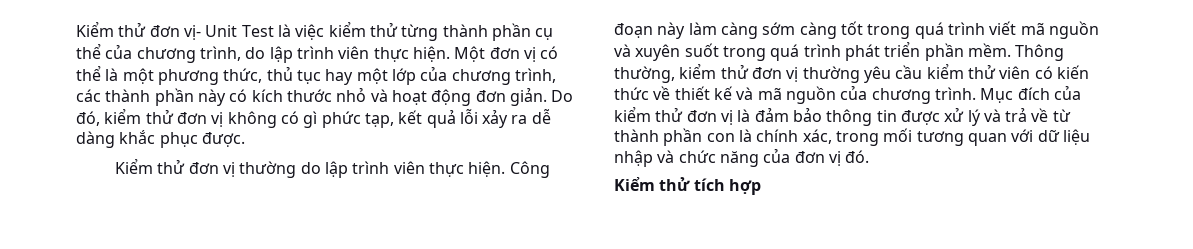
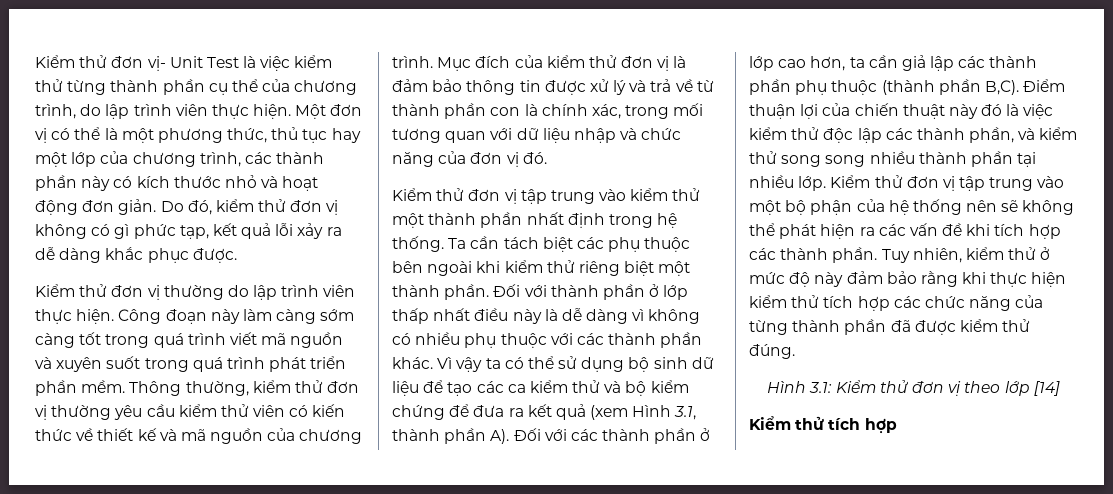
(870, 156) none -> [392,188,701,204] [392,212,678,228] [392,236,691,252] [392,260,691,276] [392,284,689,300] [392,308,701,324] [392,332,703,348] [392,356,714,372] [392,380,689,396] [392,404,697,420] [392,428,711,444] [749,55,1038,71] [749,79,1066,95] [749,103,1054,119] [749,127,1078,143] [749,151,1037,167] [749,175,1065,191] [749,199,1075,215] [749,223,1061,239] [749,247,1051,263] [749,271,1067,287] [749,295,1044,311] [749,319,1031,335] [749,344,795,359] [767,380,1060,396] // Kiểm thử đơn vị tập trung vào kiểm thử một thành phần nhất định trong hệ thống. Ta cần tách biệt các phụ thuộc bên ngoài khi kiểm thử riêng biệt một thành phần. Đối với thành phần ở lớp thấp nhất điều này là dễ dàng vì không có nhiều phụ thuộc với các thành phần khác. Vì vậy ta có thể sử dụng bộ sinh dữ liệu để tạo các ca kiểm thử và bộ kiểm chứng để đưa ra kết quả (xem Hình 3.1, thành phần A). Đối với các thành phần ở lớp cao hơn, ta cần giả lập các thành phần phụ thuộc (thành phần B,C). Điểm thuận lợi của chiến thuật này đó là việc kiểm thử độc lập các thành phần, và kiểm thử song song nhiều thành phần tại nhiều lớp. Kiểm thử đơn vị tập trung vào một bộ phận của hệ thống nên sẽ không thể phát hiện ra các vấn đề khi tích hợp các thành phần. Tuy nhiên, kiểm thử ở mức độ này đảm bảo rằng khi thực hiện kiểm thử tích hợp các chức năng của từng thành phần đã được kiểm thử đúng. // Hình 3.1: Kiểm thử đơn vị theo lớp [14]

